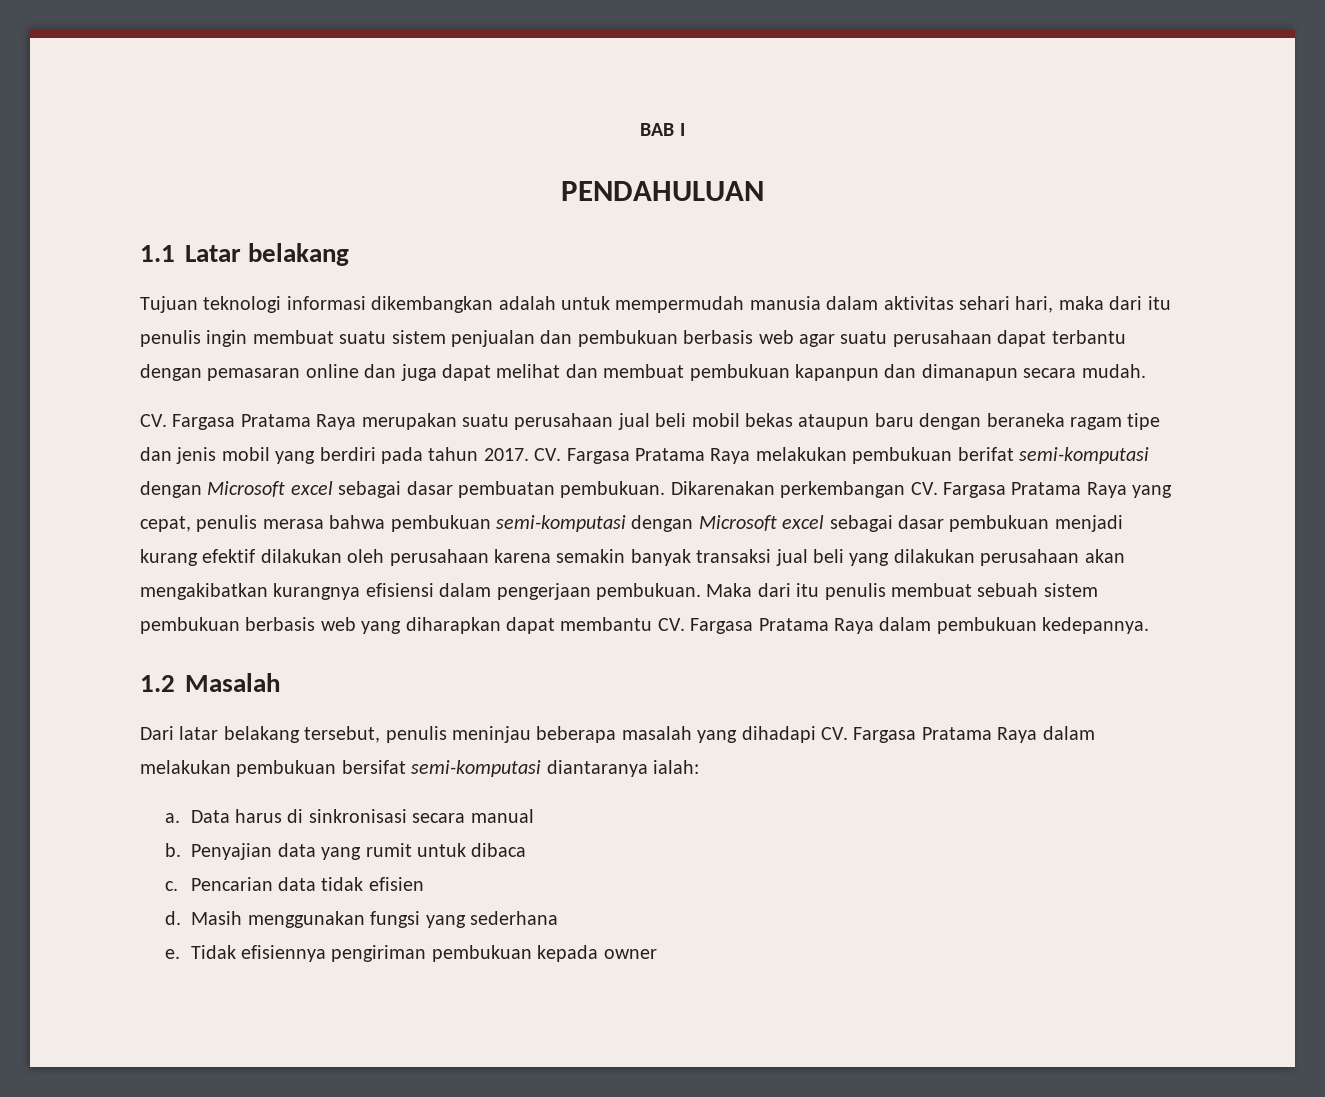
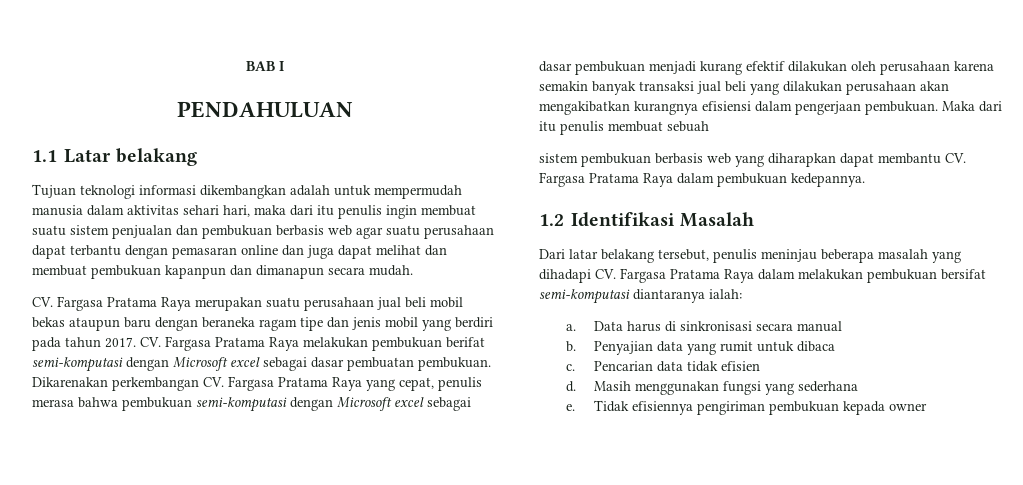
(1039, 590) none -> (709, 126) //
(175, 683) none -> [571,212,676,227] Identifikasi

